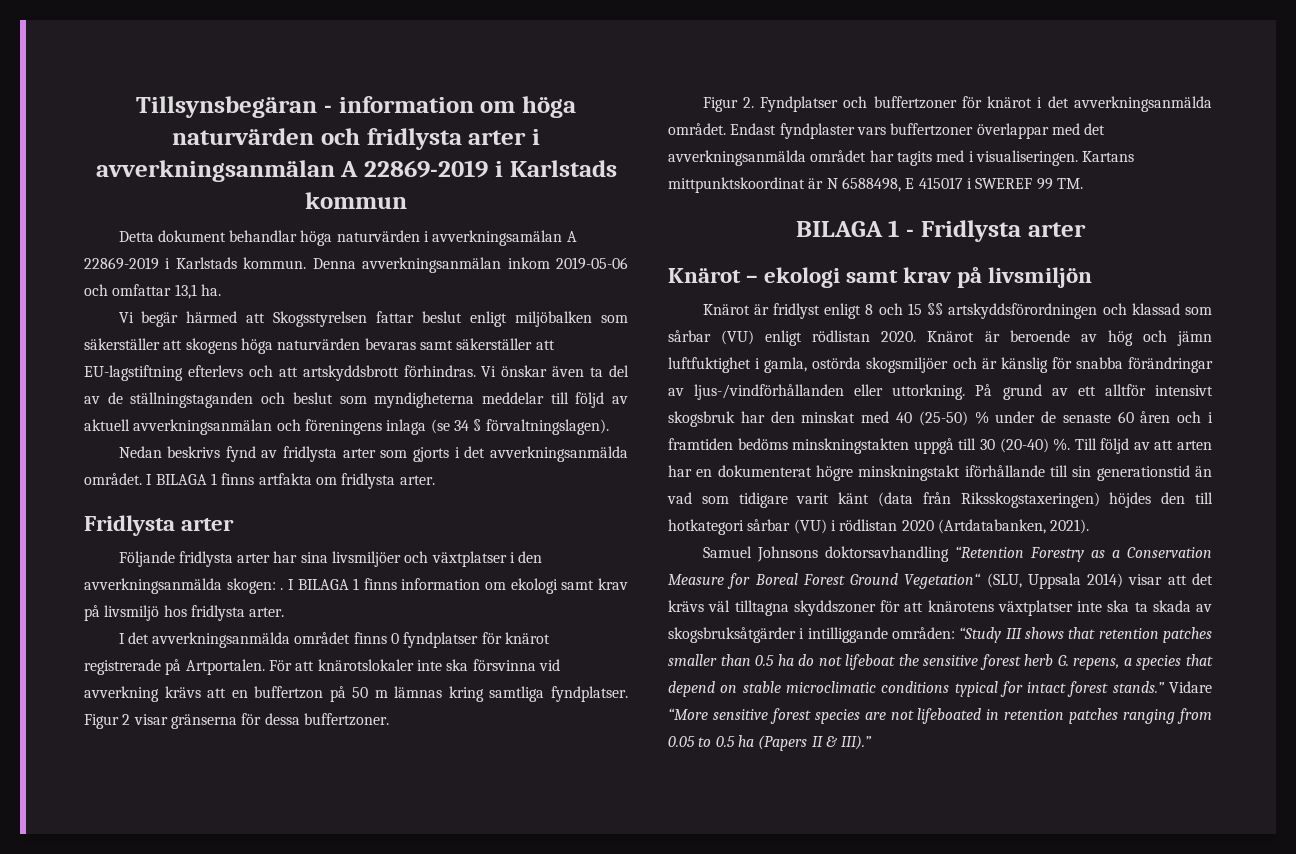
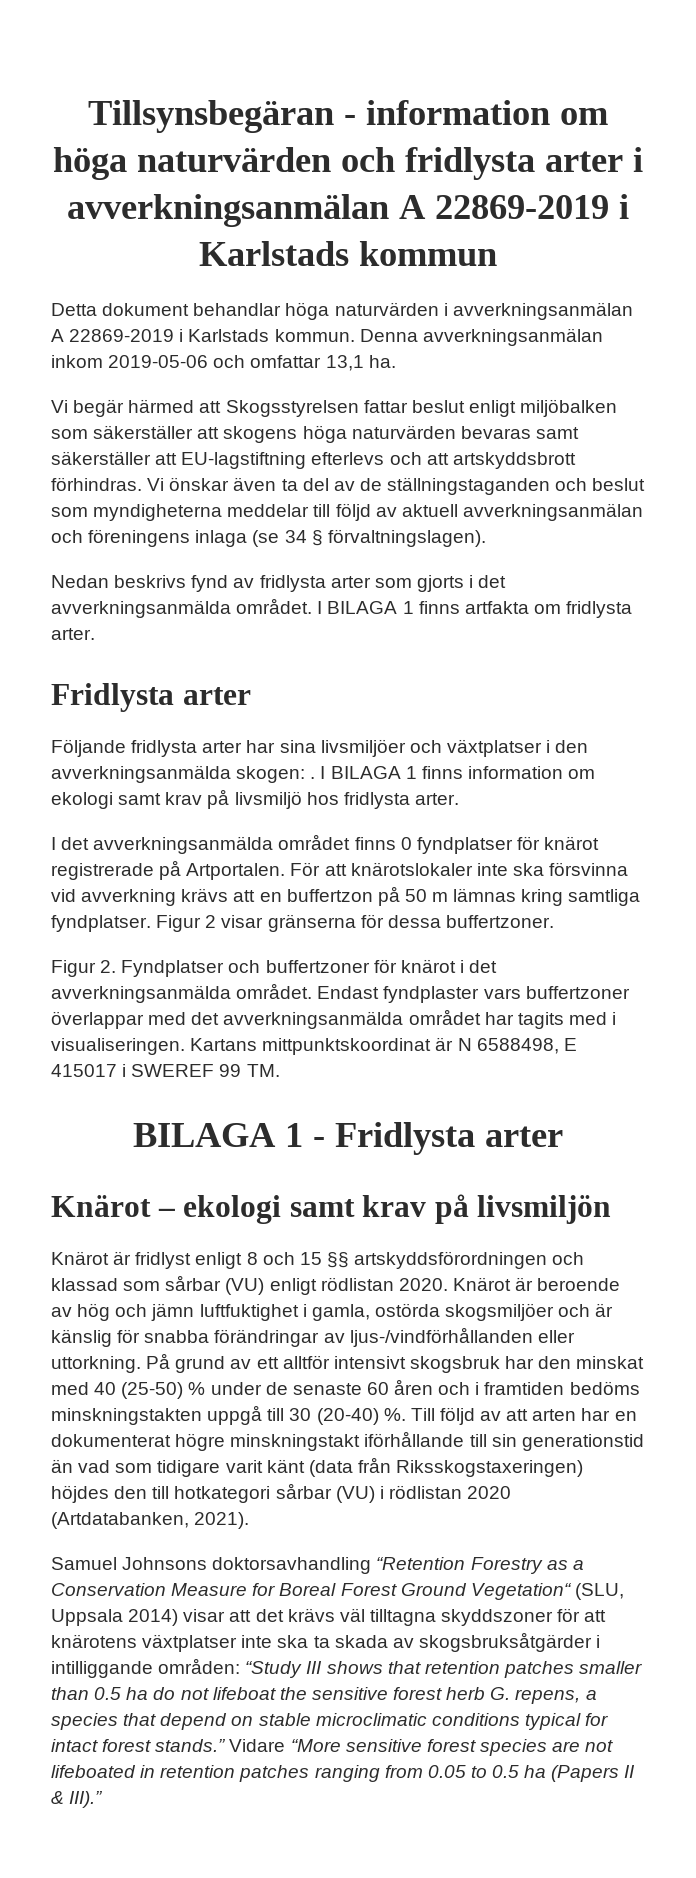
[432,230,563,246] avverkningsamälan -> [452,302,633,320] avverkningsanmälan

